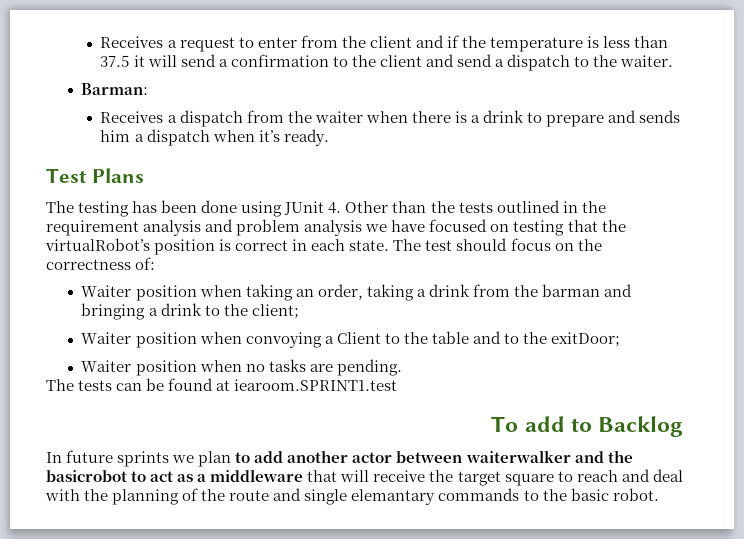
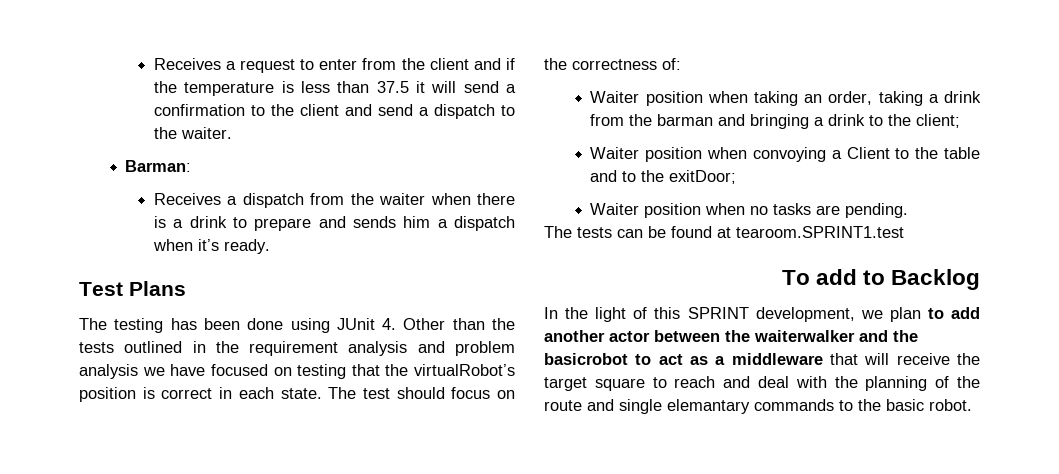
[234,379,398,391] iearoom.SPRINT1.test -> [736,226,904,238] tearoom.SPRINT1.test
[66,450,170,467] future sprints -> [565,307,855,322] the light of this SPRINT development,
(463, 457) none -> [725,330,750,342] the

